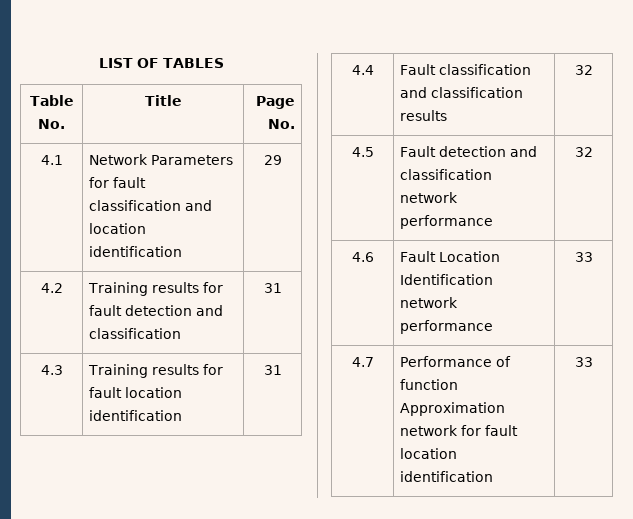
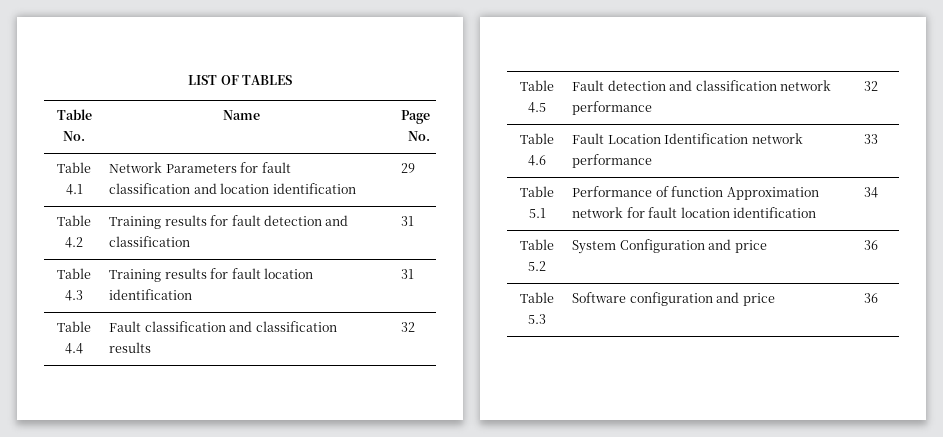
[144,95,182,106] Title -> [223,110,260,120] Name
(295, 124) none -> [57,162,91,173] Table
(282, 160) none -> [57,215,91,226] Table
(282, 288) none -> [57,268,91,279] Table
(282, 370) none -> [57,321,91,332] Table
(593, 70) none -> [520,80,554,91] Table
(593, 152) none -> [520,133,554,144] Table
[351,357,374,367] 4.7 -> [520,186,554,197] [528,208,546,218] Table 5.1
[574,357,593,367] 33 -> [863,187,878,198] [520,239,554,250] [528,261,546,271] [572,239,767,254] [863,240,878,250] [520,292,554,303] [528,314,546,324] [572,292,775,306] [863,293,878,303] 34 // Table 5.2 | System Configuration and price | 36 // Table 5.3 | Software configuration and price | 36

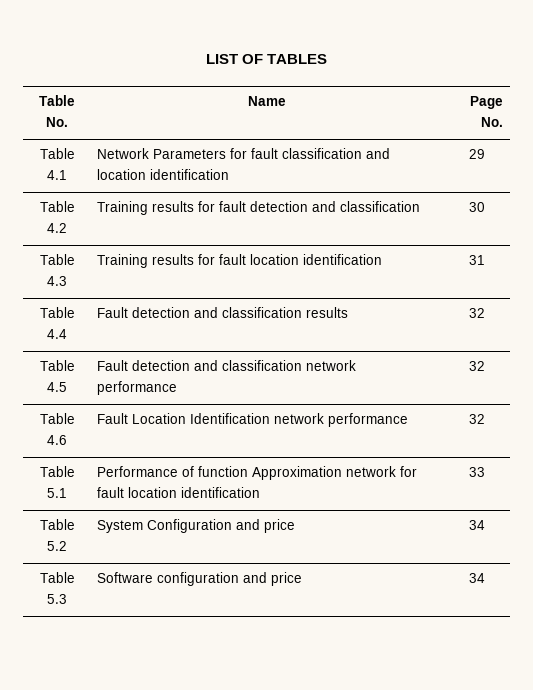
[401,216,414,226] 31 -> [468,202,485,212] 30
[144,321,226,332] classification -> [132,307,191,318] detection
[863,134,878,144] 33 -> [468,414,485,424] 32
[863,187,878,198] 34 -> [468,467,485,477] 33
[863,240,878,250] 36 -> [468,520,485,530] 34
[863,293,878,303] 36 -> [468,573,485,583] 34

